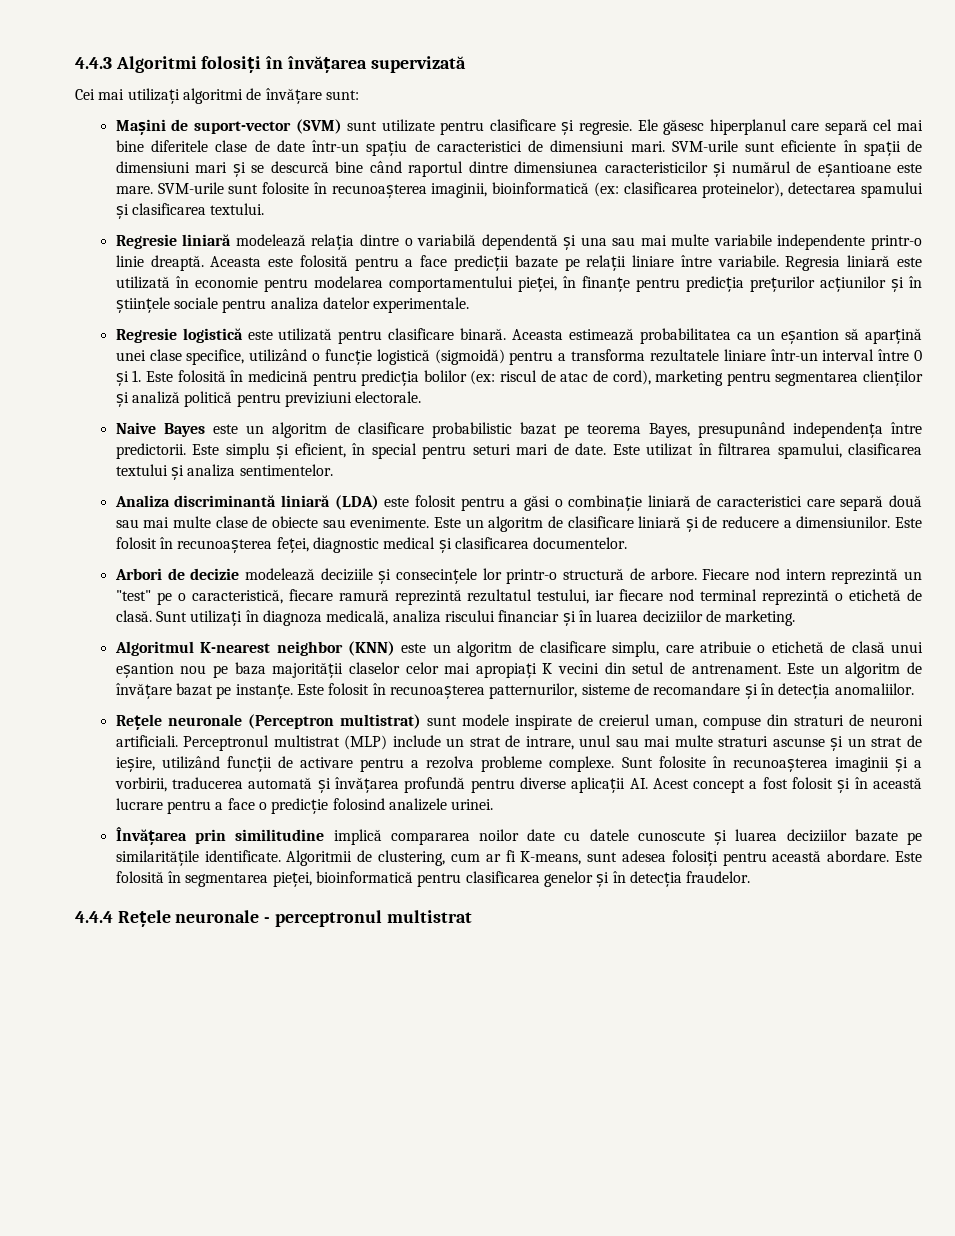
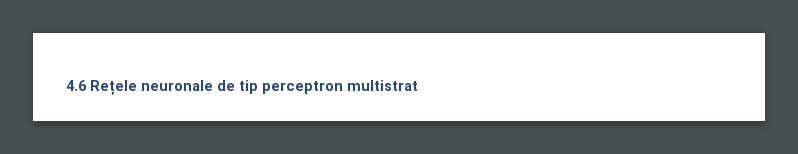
[75,56,466,73] [75,88,359,104] [115,119,924,135] [115,140,923,156] [115,161,923,177] [115,182,924,198] [115,203,265,219] [115,234,922,250] [115,255,922,271] [115,276,922,292] [115,297,470,313] [115,328,922,344] [115,349,923,365] [115,370,924,386] [115,391,422,407] [115,422,922,438] [115,443,923,459] [115,464,333,480] [114,495,922,511] [115,516,923,532] [115,537,628,553] [114,568,923,584] [115,589,923,605] [115,610,796,626] [114,641,924,657] [115,662,923,678] [115,683,914,699] [115,714,923,730] [115,735,922,751] [115,756,923,772] [114,777,922,793] [115,798,494,814] [115,827,923,845] [115,850,922,866] [115,871,751,887] [75,910,382,927] 4.4.3 Algoritmi folosiți în învățarea supervizată // Cei mai utilizați algoritmi de învățare sunt: // Mașini de suport-vector (SVM) sunt utilizate pentru clasificare și regresie. Ele găsesc hiperplanul care separă cel mai bine diferitele clase de date într-un spațiu de caracteristici de dimensiuni mari. SVM-urile sunt eficiente în spații de dimensiuni mari și se descurcă bine când raportul dintre dimensiunea caracteristicilor și numărul de eșantioane este mare. SVM-urile sunt folosite în recunoașterea imaginii, bioinformatică (ex: clasificarea proteinelor), detectarea spamului și clasificarea textului. // Regresie liniară modelează relația dintre o variabilă dependentă și una sau mai multe variabile independente printr-o linie dreaptă. Aceasta este folosită pentru a face predicții bazate pe relații liniare între variabile. Regresia liniară este utilizată în economie pentru modelarea comportamentului pieței, în finanțe pentru predicția prețurilor acțiunilor și în științele sociale pentru analiza datelor experimentale. // Regresie logistică este utilizată pentru clasificare binară. Aceasta estimează probabilitatea ca un eșantion să aparțină unei clase specifice, utilizând o funcție logistică (sigmoidă) pentru a transforma rezultatele liniare într-un interval între 0 și 1. Este folosită în medicină pentru predicția bolilor (ex: riscul de atac de cord), marketing pentru segmentarea clienților și analiză politică pentru previziuni electorale. // Naive Bayes este un algoritm de clasificare probabilistic bazat pe teorema Bayes, presupunând independența între predictorii. Este simplu și eficient, în special pentru seturi mari de date. Este utilizat în filtrarea spamului, clasificarea textului și analiza sentimentelor. // Analiza discriminantă liniară (LDA) este folosit pentru a găsi o combinație liniară de caracteristici care separă două sau mai multe clase de obiecte sau evenimente. Este un algoritm de clasificare liniară și de reducere a dimensiunilor. Este folosit în recunoașterea feței, diagnostic medical și clasificarea documentelor. // Arbori de decizie modelează deciziile și consecințele lor printr-o structură de arbore. Fiecare nod intern reprezintă un "test" pe o caracteristică, fiecare ramură reprezintă rezultatul testului, iar fiecare nod terminal reprezintă o etichetă de clasă. Sunt utilizați în diagnoza medicală, analiza riscului financiar și în luarea deciziilor de marketing. // Algoritmul K-nearest neighbor (KNN) este un algoritm de clasificare simplu, care atribuie o etichetă de clasă unui eșantion nou pe baza majorității claselor celor mai apropiați K vecini din setul de antrenament. Este un algoritm de învățare bazat pe instanțe. Este folosit în recunoașterea patternurilor, sisteme de recomandare și în detecția anomaliilor. // Rețele neuronale (Perceptron multistrat) sunt modele inspirate de creierul uman, compuse din straturi de neuroni artificiali. Perceptronul multistrat (MLP) include un strat de intrare, unul sau mai multe straturi ascunse și un strat de ieșire, utilizând funcții de activare pentru a rezolva probleme complexe. Sunt folosite în recunoașterea imaginii și a vorbirii, traducerea automată și învățarea profundă pentru diverse aplicații AI. Acest concept a fost folosit și în această lucrare pentru a face o predicție folosind analizele urinei. // Învățarea prin similitudine implică compararea noilor date cu datele cunoscute și luarea deciziilor bazate pe similaritățile identificate. Algoritmii de clustering, cum ar fi K-means, sunt adesea folosiți pentru această abordare. Este folosită în segmentarea pieței, bioinformatică pentru clasificarea genelor și în detecția fraudelor. // 4.4.4 Rețele neuronale - perceptronul -> [66,80,343,96] 4.6 Rețele neuronale de tip perceptron

